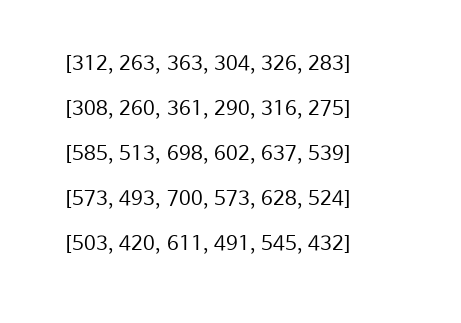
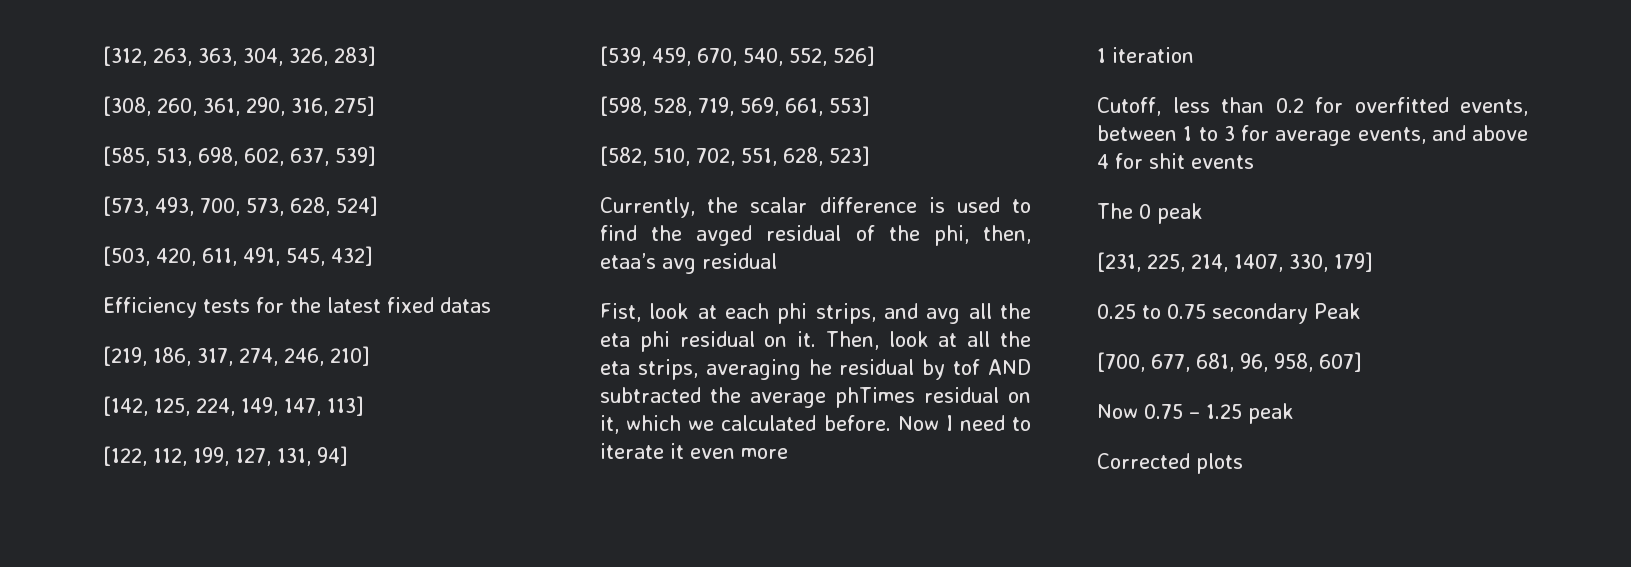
(354, 244) none -> [103,297,491,318] [103,346,370,366] [103,396,364,416] [103,446,348,466] [600,46,875,66] [600,96,870,116] [600,146,870,166] [600,197,1031,218] [600,225,1031,246] [600,253,777,274] [600,303,1031,324] [600,331,1031,352] [600,359,1031,380] [600,387,1031,408] [600,415,1031,434] [600,443,788,459] [1097,47,1194,63] [1097,97,1528,116] [1097,125,1528,146] [1097,153,1254,169] [1097,203,1203,224] [1097,252,1373,272] [1097,303,1361,324] [1097,352,1362,372] [1097,403,1294,424] [1097,453,1243,474] // Efficiency tests for the latest fixed datas // [219, 186, 317, 274, 246, 210] // [142, 125, 224, 149, 147, 113] // [122, 112, 199, 127, 131, 94] // [539, 459, 670, 540, 552, 526] // [598, 528, 719, 569, 661, 553] // [582, 510, 702, 551, 628, 523] // Currently, the scalar difference is used to find the avged residual of the phi, then, etaa’s avg residual // Fist, look at each phi strips, and avg all the eta phi residual on it. Then, look at all the eta strips, averaging he residual by tof AND subtracted the average phTimes residual on it, which we calculated before. Now I need to iterate it even more // 1 iteration // Cutoff, less than 0.2 for overfitted events, between 1 to 3 for average events, and above 4 for shit events // The 0 peak // [231, 225, 214, 1407, 330, 179] // 0.25 to 0.75 secondary Peak // [700, 677, 681, 96, 958, 607] // Now 0.75 – 1.25 peak // Corrected plots

